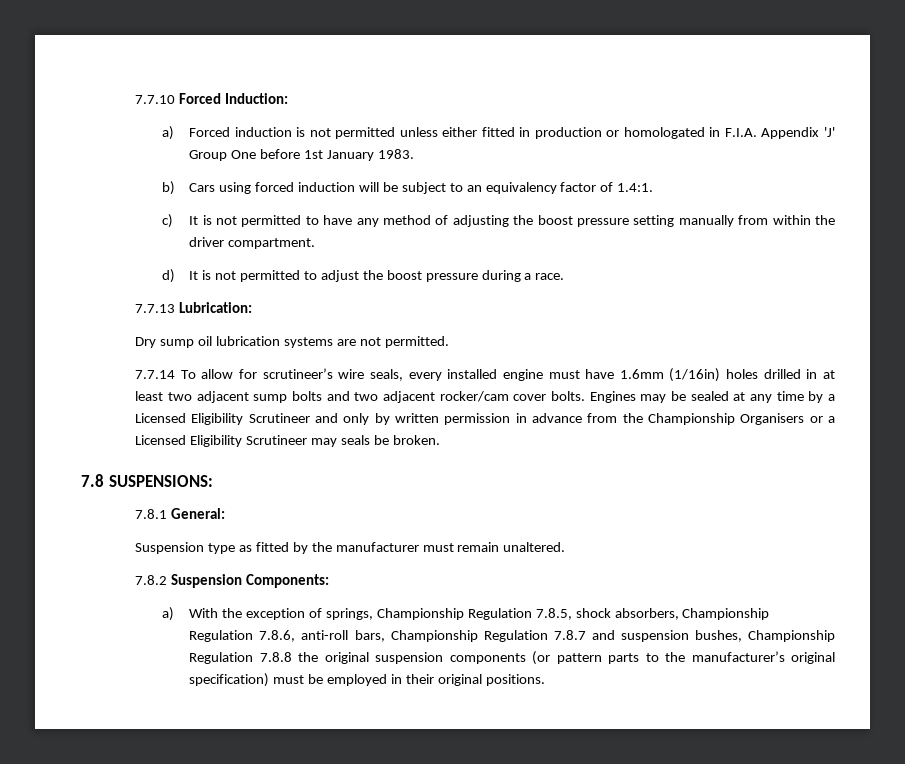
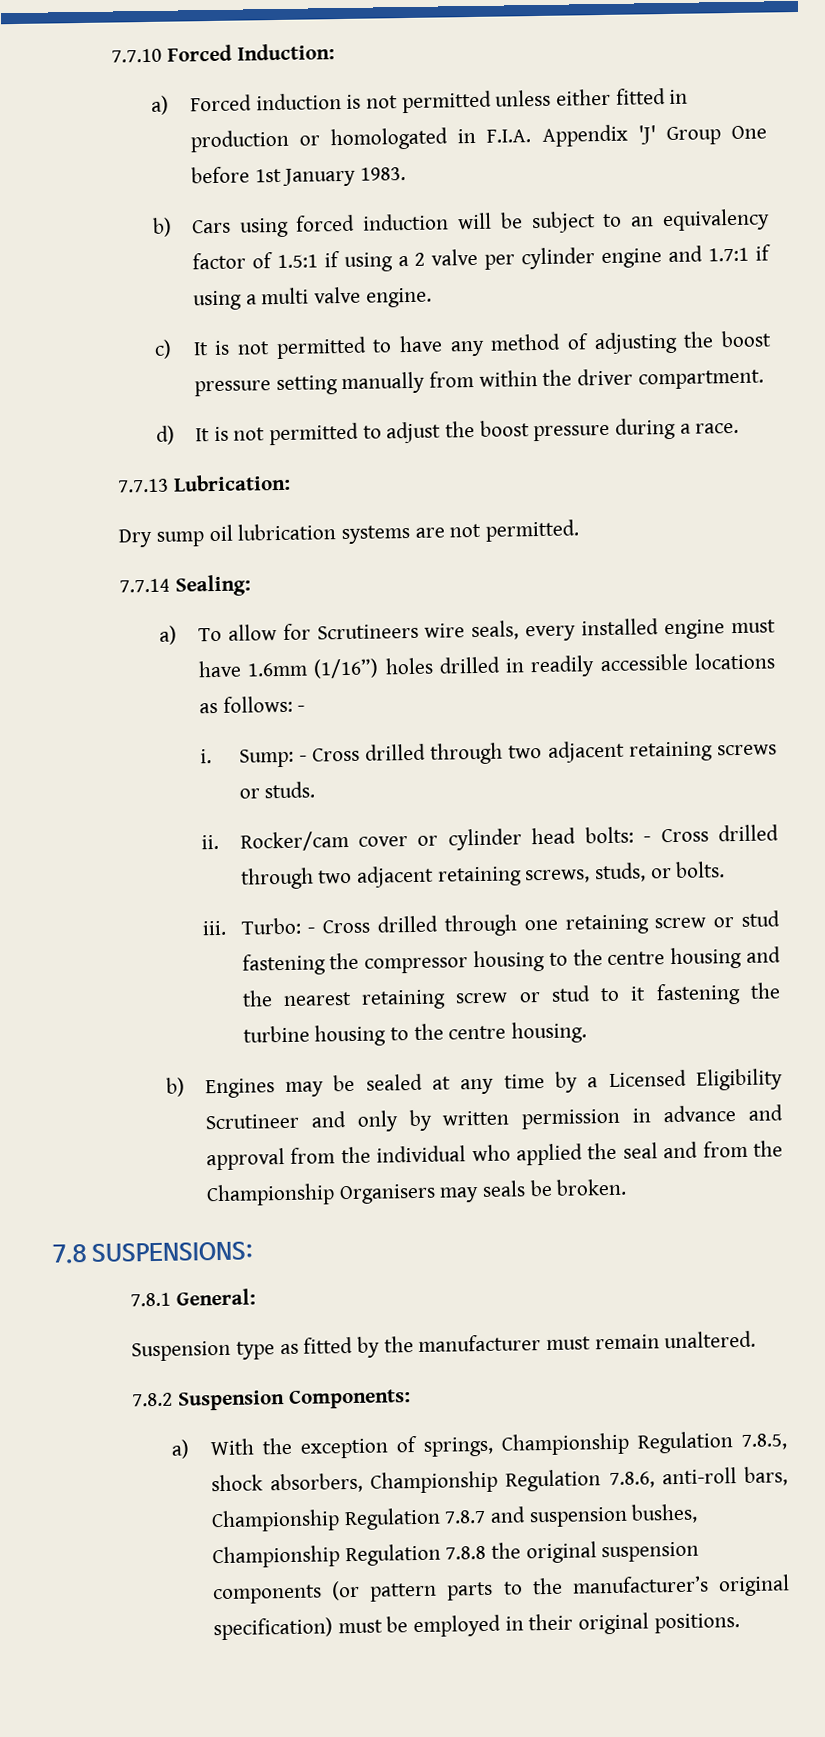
[617,183,654,192] 1.4:1. -> [276,244,771,272] [192,286,432,311] 1.5:1 if using a 2 valve per cylinder engine and 1.7:1 if using a multi valve engine.
(176, 374) none -> [175,574,252,597] [159,625,178,645] Sealing: // a)
[262,368,333,379] scrutineer’s -> [316,623,419,640] Scrutineers
[669,368,721,382] (1/16in) -> [313,658,380,679] (1/16”)
[823,370,836,379] [135,391,585,403] at least two adjacent sump bolts and two adjacent rocker/cam cover bolts. -> [530,652,775,678] [198,695,306,714] [199,740,777,768] [238,781,316,799] [200,824,779,852] [239,861,726,890] [201,910,780,937] [241,946,781,976] [241,982,781,1010] [242,1021,587,1047] [166,1077,186,1097] readily accessible locations as follows: - // i. Sump: - Cross drilled through two adjacent retaining screws or studs. // ii. Rocker/cam cover or cylinder head bolts: - Cross drilled through two adjacent retaining screws, studs, or bolts. // iii. Turbo: - Cross drilled through one retaining screw or stud fastening the compressor housing to the centre housing and the nearest retaining screw or stud to it fastening the turbine housing to the centre housing. // b)
[587,413,836,425] [135,435,307,447] from the Championship Organisers or a Licensed Eligibility Scrutineer -> [747,1104,783,1121] [205,1140,783,1171] [205,1183,436,1207] and approval from the individual who applied the seal and from the Championship Organisers

